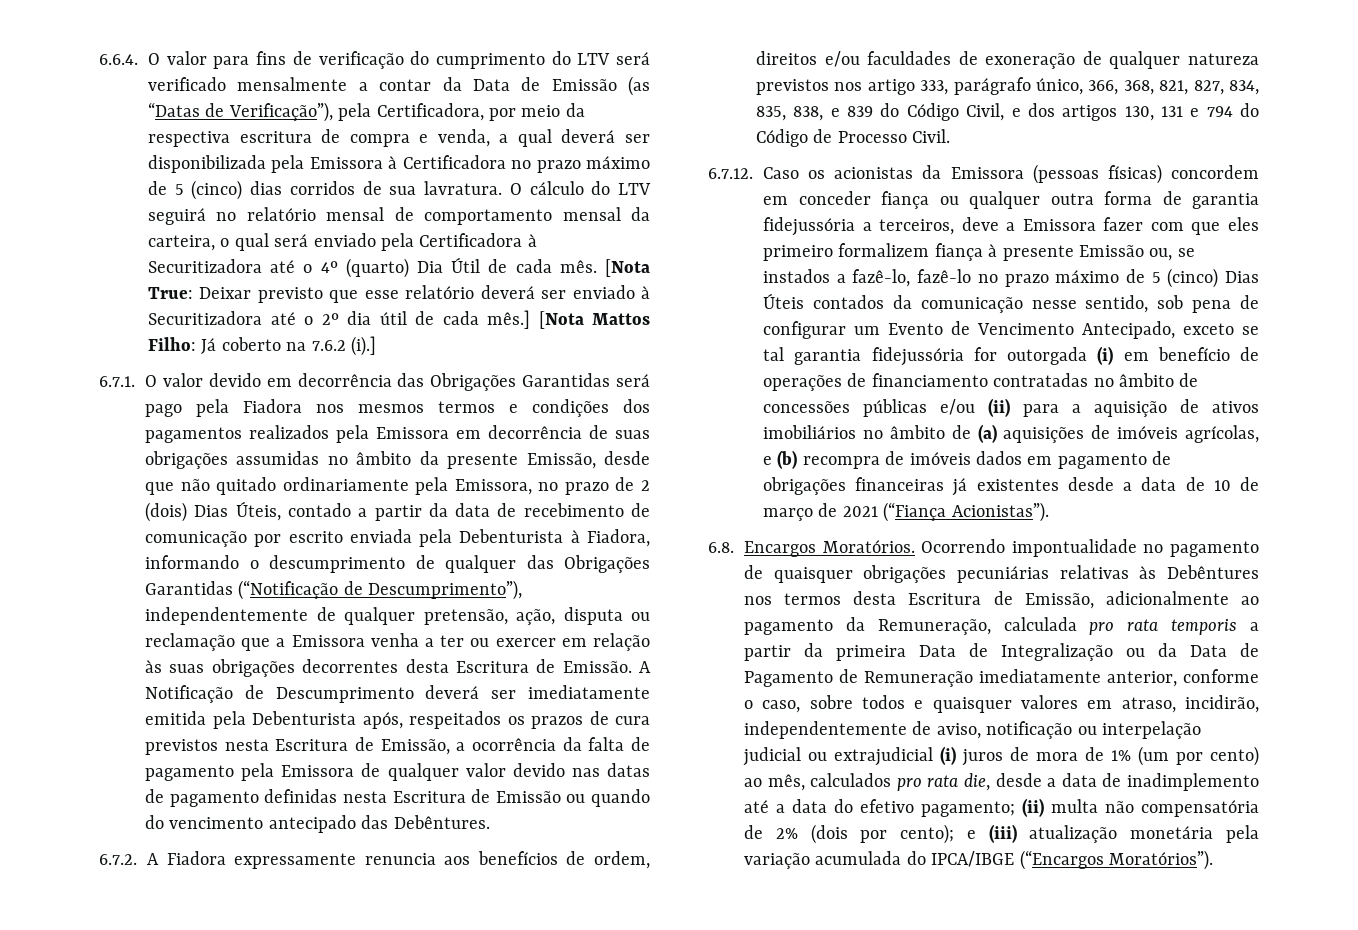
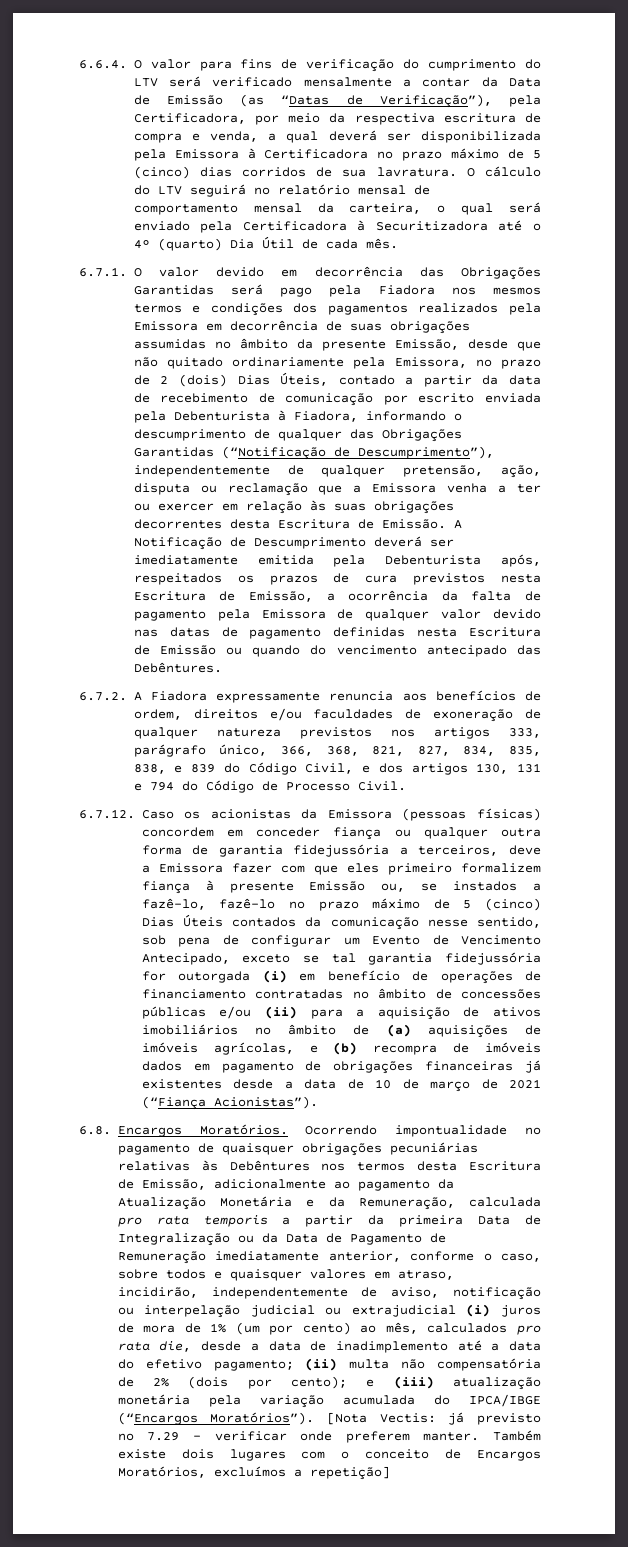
[604,259,650,277] [148,285,651,303] [148,310,650,329] [148,336,376,356] [Nota True: Deixar previsto que esse relatório deverá ser enviado à Securitizadora até o 2º dia útil de cada mês.] [Nota Mattos Filho: Já coberto na 7.6.2 (i).] -> (398, 243) none
[867,79,915,95] artigo -> [433,727,490,739] artigos
(865, 624) none -> [117,1196,345,1210] Atualização Monetária e da
(1213, 860) none -> [327,1412,541,1425] [117,1430,541,1443] [117,1449,541,1461] [117,1466,390,1480] [Nota Vectis: já previsto no 7.29 – verificar onde preferem manter. Também existe dois lugares com o conceito de Encargos Moratórios, excluímos a repetição]

